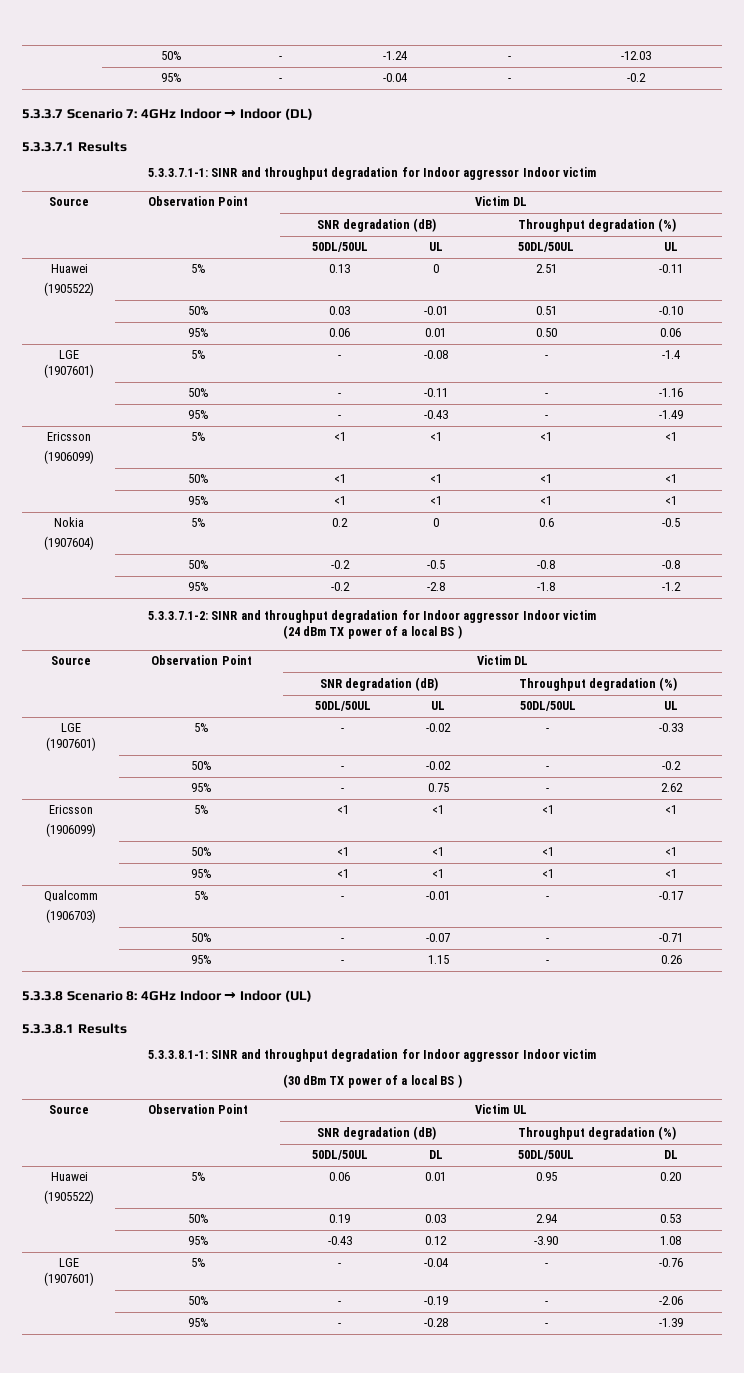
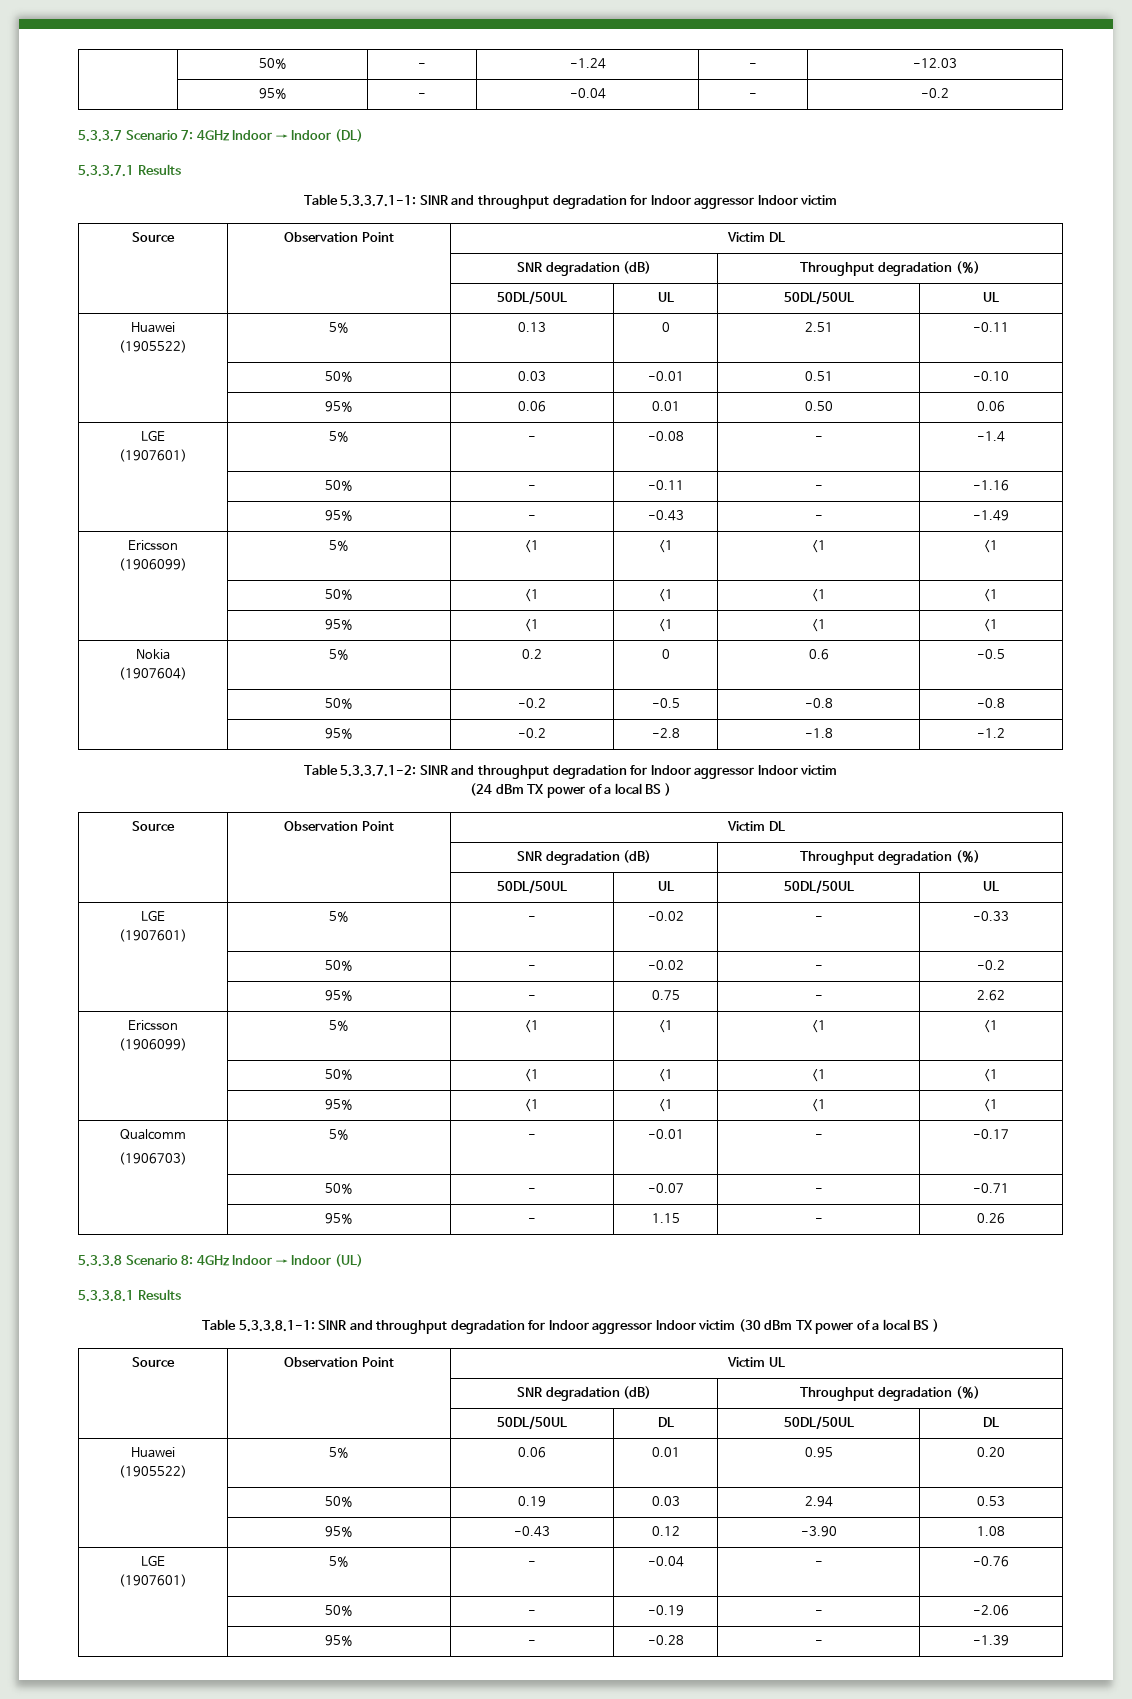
(127, 146) none -> [303,194,338,205] Table
(681, 586) none -> [303,764,338,775] Table
(127, 1028) none -> [202,1319,237,1330] Table
(597, 1054) // -> (736, 1325) none

